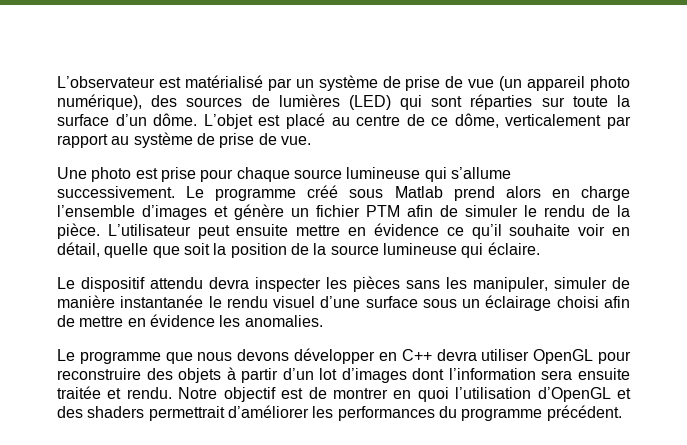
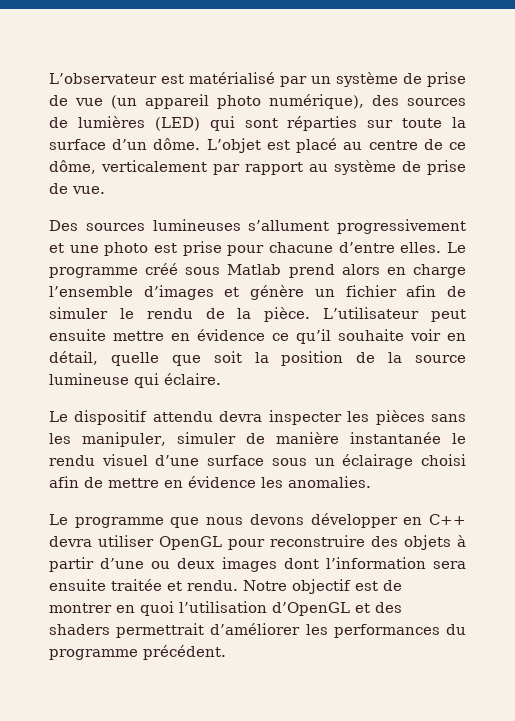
[57,167,511,182] [57,186,175,198] Une photo est prise pour chaque source lumineuse qui s’allume successivement. -> [49,219,466,234] [49,241,442,256] Des sources lumineuses s’allument progressivement et une photo est prise pour chacune d’entre elles.
[366,205,400,217] PTM -> (397, 291) none
[282,368,407,383] d’un lot d’images -> [100,557,277,572] d’une ou deux images

